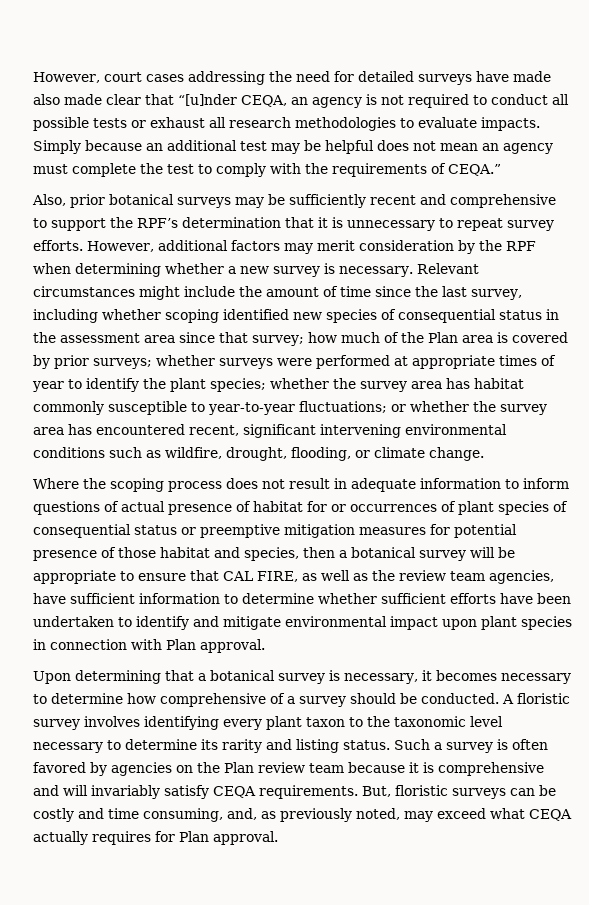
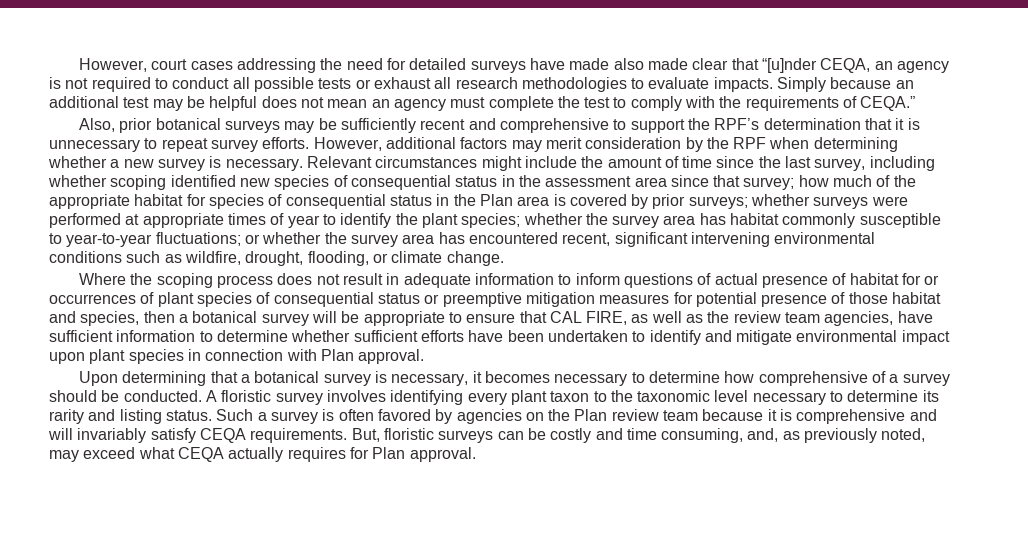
(424, 337) none -> [49,194,476,209] appropriate habitat for species of consequential status in the

